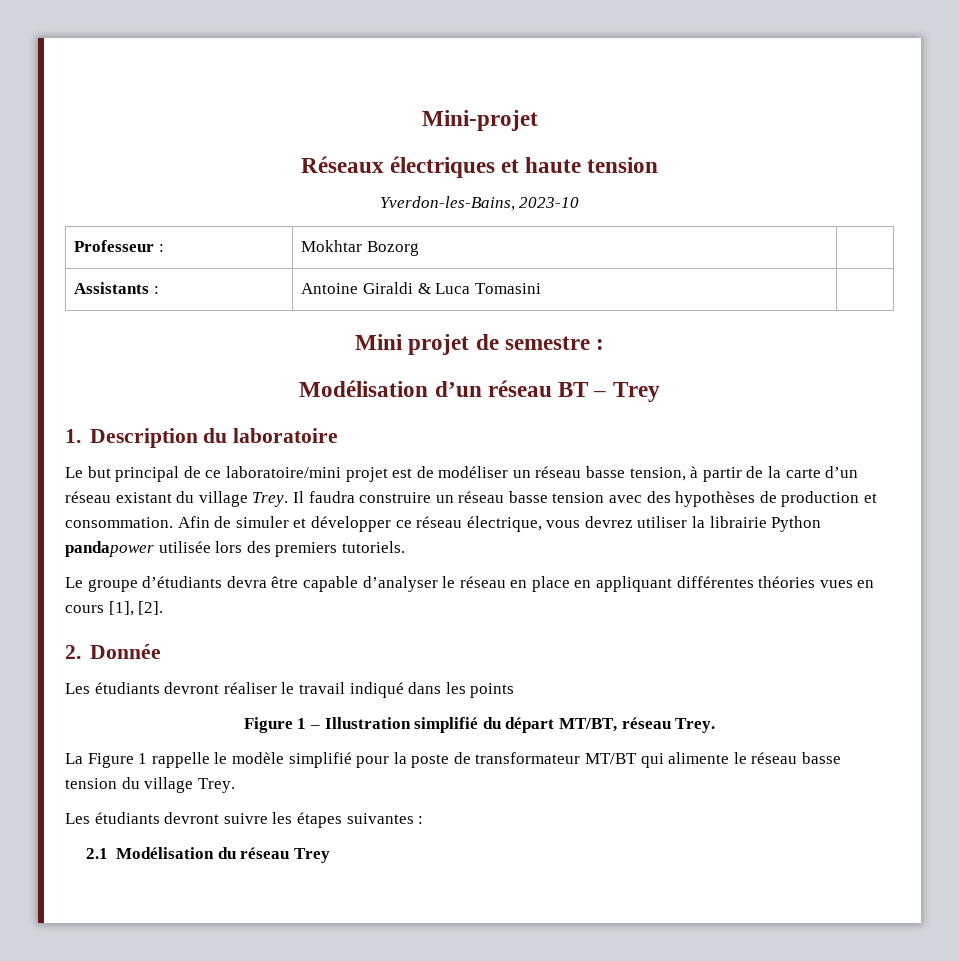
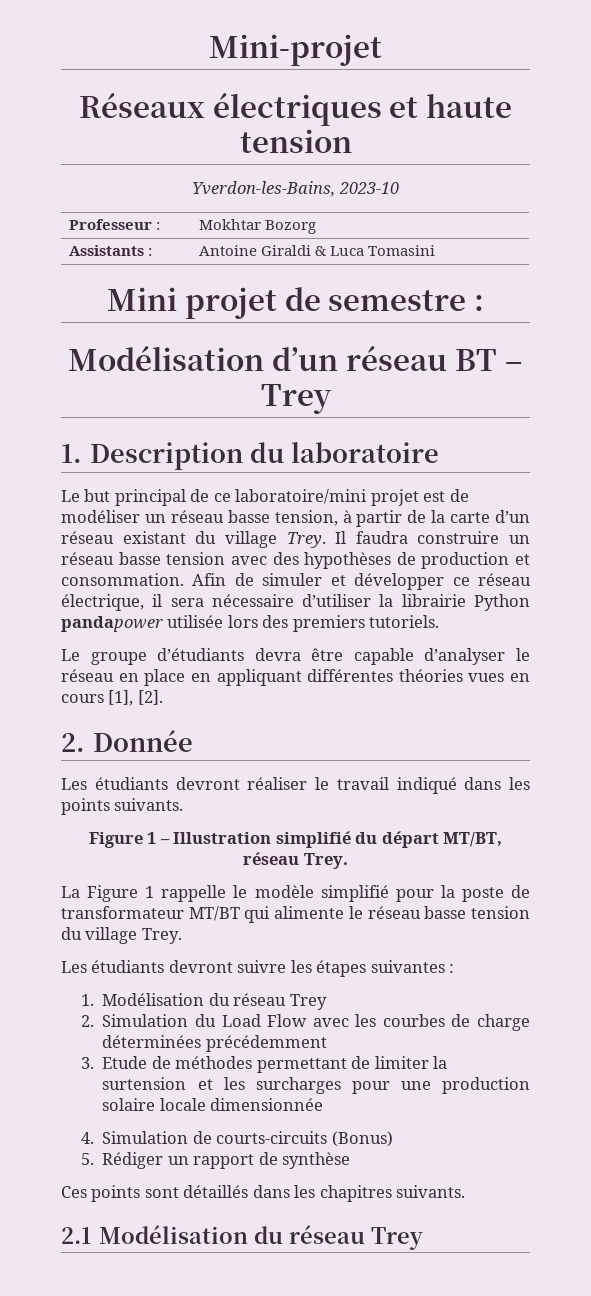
[546,516,688,528] vous devrez utiliser -> [152,594,372,607] il sera nécessaire d’utiliser
(515, 690) none -> [114,798,184,811] suivants.
[85,847,330,863] 2.1 Modélisation du réseau Trey -> [81,993,327,1010] [81,1014,530,1031] [102,1035,327,1052] [81,1056,448,1073] [102,1077,530,1094] [102,1098,324,1111] [81,1131,393,1147] [81,1152,351,1169] [61,1185,466,1202] [61,1225,424,1250] 1. Modélisation du réseau Trey // 2. Simulation du Load Flow avec les courbes de charge déterminées précédemment // 3. Etude de méthodes permettant de limiter la surtension et les surcharges pour une production solaire locale dimensionnée // 4. Simulation de courts-circuits (Bonus) // 5. Rédiger un rapport de synthèse // Ces points sont détaillés dans les chapitres suivants. // 2.1 Modélisation du réseau Trey

